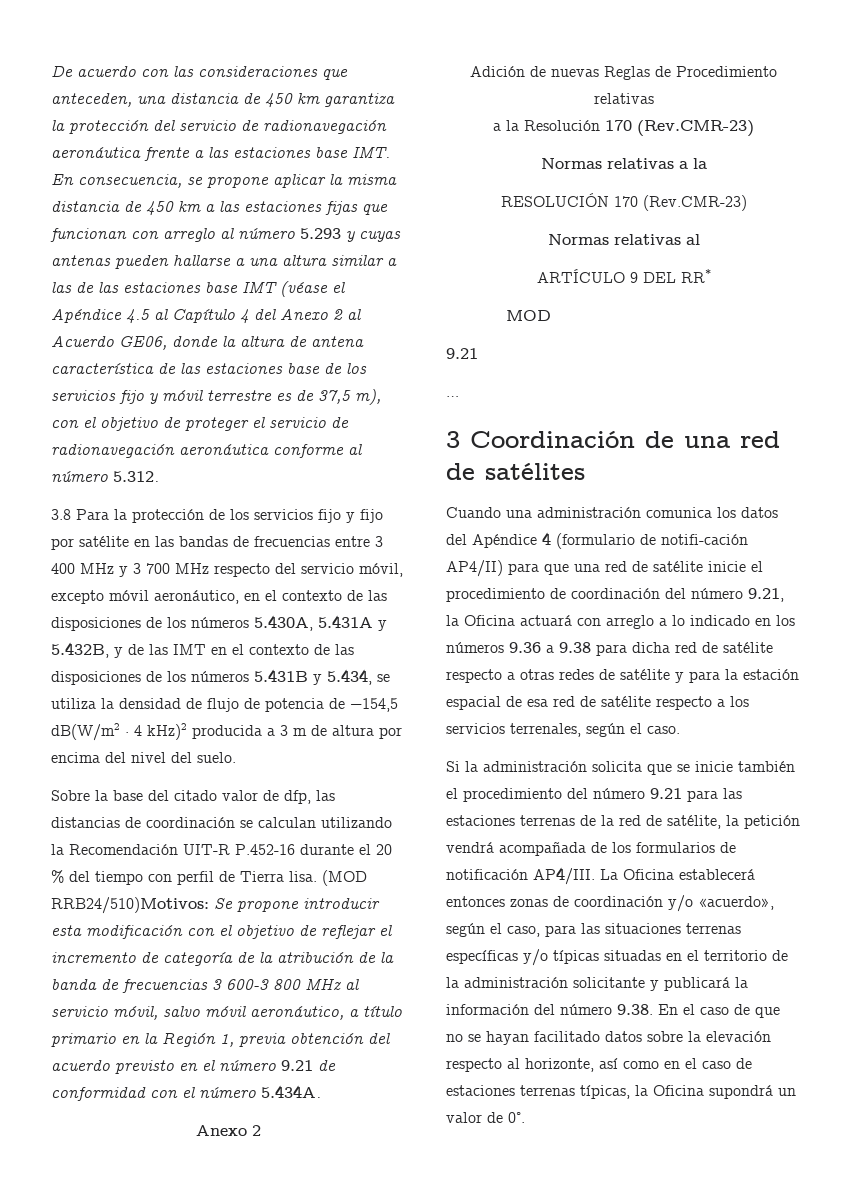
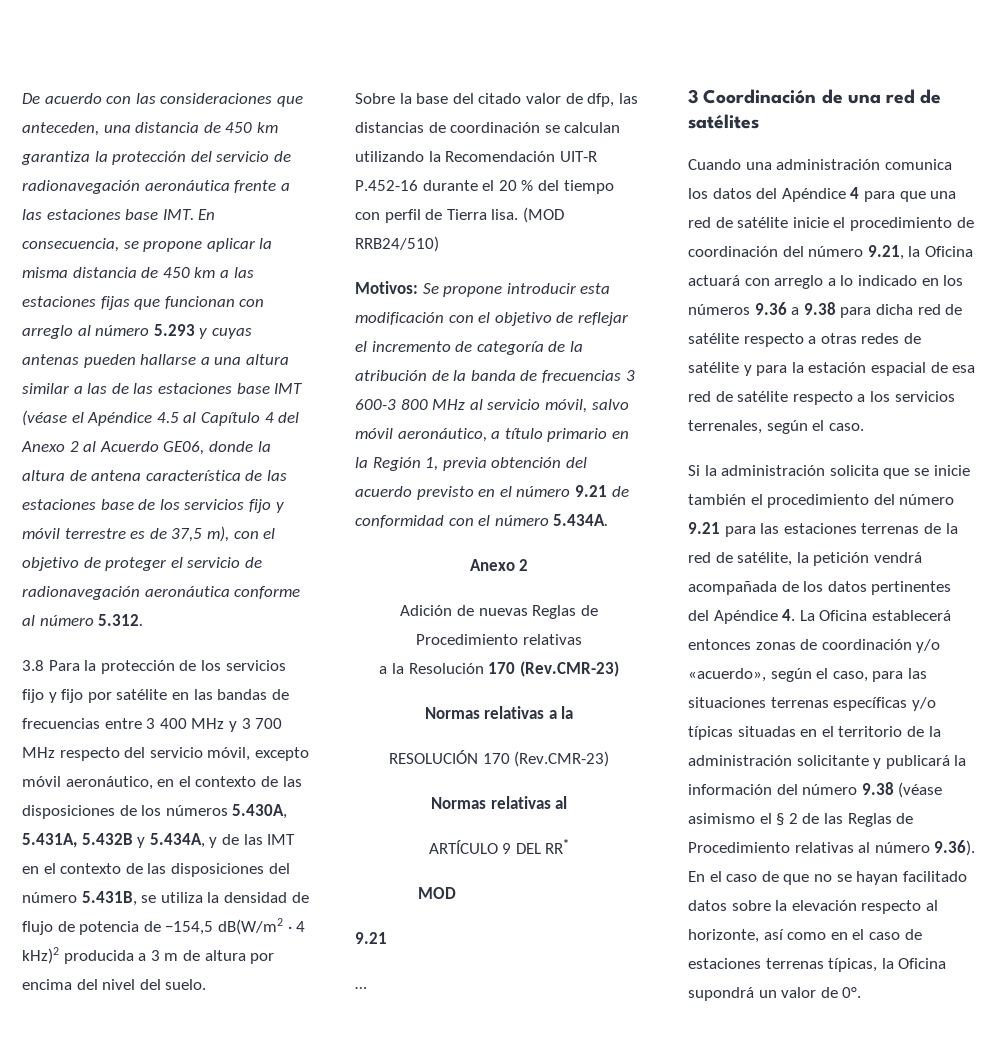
[318,615,387,631] [51,642,109,658] 5.431A y 5.432B, -> [22,833,205,848] 5.431A, 5.432B y 5.434A,
[146,669,372,685] de los números 5.431B y 5.434, -> [268,863,290,874] [22,891,137,906] del número 5.431B,
[51,897,209,914] RRB24/510)Motivos: -> [355,236,439,252] [355,281,418,294] RRB24/510) // Motivos:
[556,533,748,549] [446,560,503,577] (formulario de notifi-cación AP4/II) -> (860, 193) none
[636,842,736,853] [446,867,595,885] formularios de notificación AP4/III. -> [827,581,952,595] [688,609,796,624] datos pertinentes del Apéndice 4.
[617,1004,653,1015] 9.38. -> [861,782,943,798] [688,813,914,827] [688,840,976,856] 9.38 (véase asimismo el § 2 de las Reglas de Procedimiento relativas al número 9.36).

